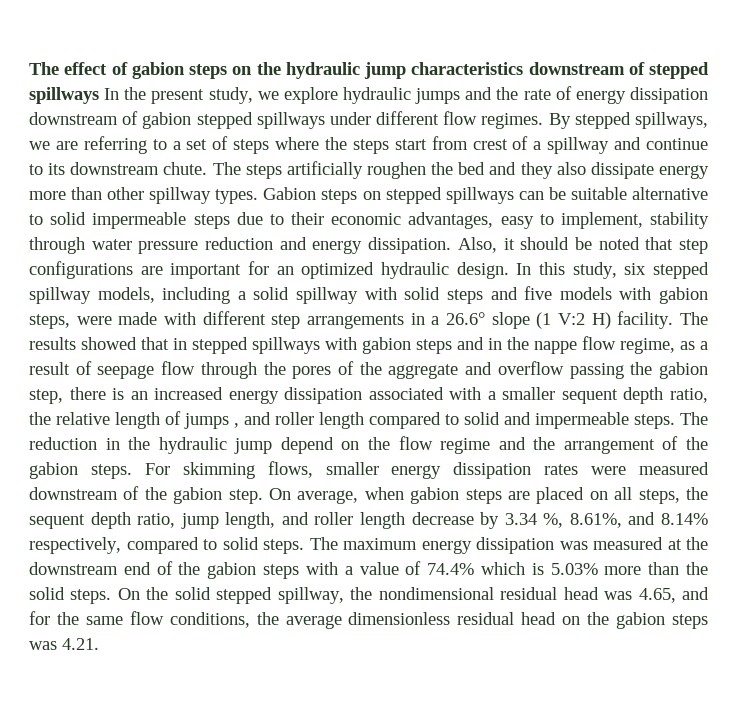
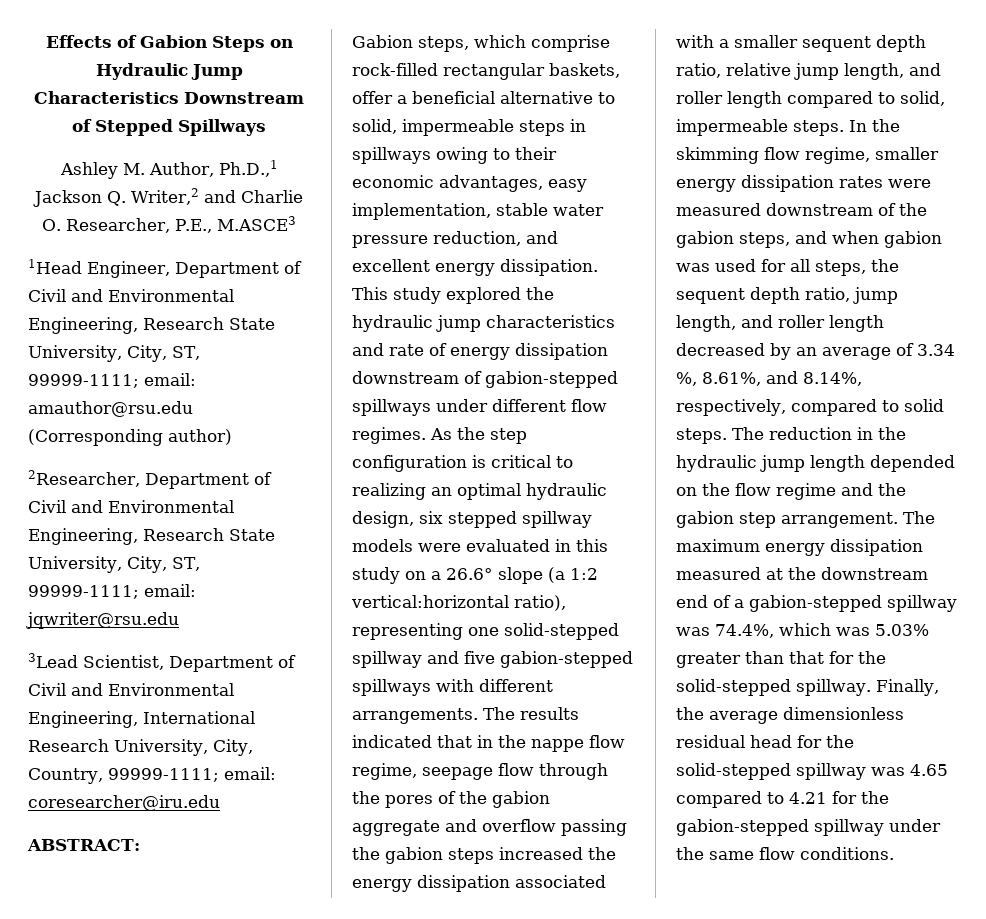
[29,62,709,79] [29,87,519,104] The effect of gabion steps on the hydraulic jump characteristics downstream of stepped spillways In the present study, we explore hydraulic jumps and the -> [45,35,293,52] [95,63,243,80] [34,91,304,104] [72,119,266,136] [59,160,278,179] [33,188,303,207] [41,216,297,233] [28,259,302,278] [28,289,234,302] [28,317,275,334] [28,345,200,362] [28,373,196,388] [28,401,193,417] [28,429,232,446] [28,470,272,489] [28,500,234,513] [28,528,275,545] [28,556,200,573] [28,584,196,599] [26,612,179,629] [28,653,296,672] [28,683,234,696] [28,711,255,728] [28,739,253,756] [28,767,276,784] [28,795,220,811] [27,839,140,851] [352,35,610,52] [352,63,620,80] [352,91,615,104] [352,119,586,136] [352,147,557,164] [352,175,587,192] [352,203,604,220] [352,231,558,248] [352,259,598,276] [352,287,554,304] [352,315,615,332] [352,343,384,356] Effects of Gabion Steps on Hydraulic Jump Characteristics Downstream of Stepped Spillways // Ashley M. Author, Ph.D.,1 Jackson Q. Writer,2 and Charlie O. Researcher, P.E., M.ASCE3 // 1Head Engineer, Department of Civil and Environmental Engineering, Research State University, City, ST, 99999-1111; email: amauthor@rsu.edu (Corresponding author) // 2Researcher, Department of Civil and Environmental Engineering, Research State University, City, ST, 99999-1111; email: jqwriter@rsu.edu // 3Lead Scientist, Department of Civil and Environmental Engineering, International Research University, City, Country, 99999-1111; email: coresearcher@iru.edu // ABSTRACT: // Gabion steps, which comprise rock-filled rectangular baskets, offer a beneficial alternative to solid, impermeable steps in spillways owing to their economic advantages, easy implementation, stable water pressure reduction, and excellent energy dissipation. This study explored the hydraulic jump characteristics and
[142,112,253,129] gabion stepped -> [485,371,618,388] gabion-stepped
[548,112,708,129] [29,136,709,154] [29,161,709,179] [29,187,709,204] [29,212,709,229] [29,237,708,254] [29,261,709,279] [29,286,709,304] [29,311,674,329] By stepped spillways, we are referring to a set of steps where the steps start from crest of a spillway and continue to its downstream chute. The steps artificially roughen the bed and they also dissipate energy more than other spillway types. Gabion steps on stepped spillways can be suitable alternative to solid impermeable steps due to their economic advantages, easy to implement, stability through water pressure reduction and energy dissipation. Also, it should be noted that step configurations are important for an optimized hydraulic design. In this study, six stepped spillway models, including a solid spillway with solid steps and five models with gabion steps, were made with different step arrangements in a 26.6° slope (1 V:2 H) facility. -> [430,427,527,444] [352,455,573,472] [352,483,607,500] [352,511,592,528] [352,539,608,552] [352,567,598,584] [351,595,566,611] [352,623,619,640] [352,651,633,668] [352,679,553,696] [352,708,478,724] As the step configuration is critical to realizing an optimal hydraulic design, six stepped spillway models were evaluated in this study on a 26.6° slope (a 1:2 vertical:horizontal ratio), representing one solid-stepped spillway and five gabion-stepped spillways with different arrangements.
[81,337,137,350] showed -> [352,735,432,748] indicated
[192,336,708,354] [29,361,92,375] stepped spillways with gabion steps and in the nappe flow regime, as a result of -> [498,735,625,752] [352,763,417,780] the nappe flow regime,
(382, 368) none -> [492,791,550,808] gabion
[29,387,224,404] step, there is an increased -> [448,847,616,864] steps increased the
[29,411,239,429] the relative length of jumps , -> [726,63,904,80] relative jump length,
[464,412,708,429] [29,436,708,454] [29,461,313,479] solid and impermeable steps. The reduction in the hydraulic jump depend on the flow regime and the arrangement of the gabion steps. For skimming flows, -> [900,91,945,106] [676,119,900,136] [676,147,870,164] solid, impermeable steps. In the skimming flow regime,
[228,487,608,504] step. On average, when gabion steps are placed on -> [739,231,942,248] [676,259,786,272] steps, and when gabion was used for
[411,512,500,529] decrease by -> [676,343,914,360] decreased by an average of
[660,513,708,525] 8.14% -> [803,372,862,386] 8.14%,
(338, 543) none -> [769,427,906,440] [676,455,955,472] [676,483,906,500] [676,511,935,528] reduction in the hydraulic jump length depended on the flow regime and the gabion step arrangement. The
[559,541,588,550] was -> (923, 547) none
[178,561,708,579] [29,587,709,604] [29,611,250,628] the gabion steps with a value of 74.4% which is 5.03% more than the solid steps. On the solid stepped spillway, the nondimensional residual head was 4.65, and for the same flow conditions, -> [734,595,957,612] [676,623,929,638] [676,651,886,668] [676,679,939,696] a gabion-stepped spillway was 74.4%, which was 5.03% greater than that for the solid-stepped spillway. Finally,
[562,612,708,629] [29,638,99,650] on the gabion steps was 4.21. -> [797,735,854,748] [676,763,948,780] [676,791,889,808] [676,819,941,836] [676,847,894,860] for the solid-stepped spillway was 4.65 compared to 4.21 for the gabion-stepped spillway under the same flow conditions.

